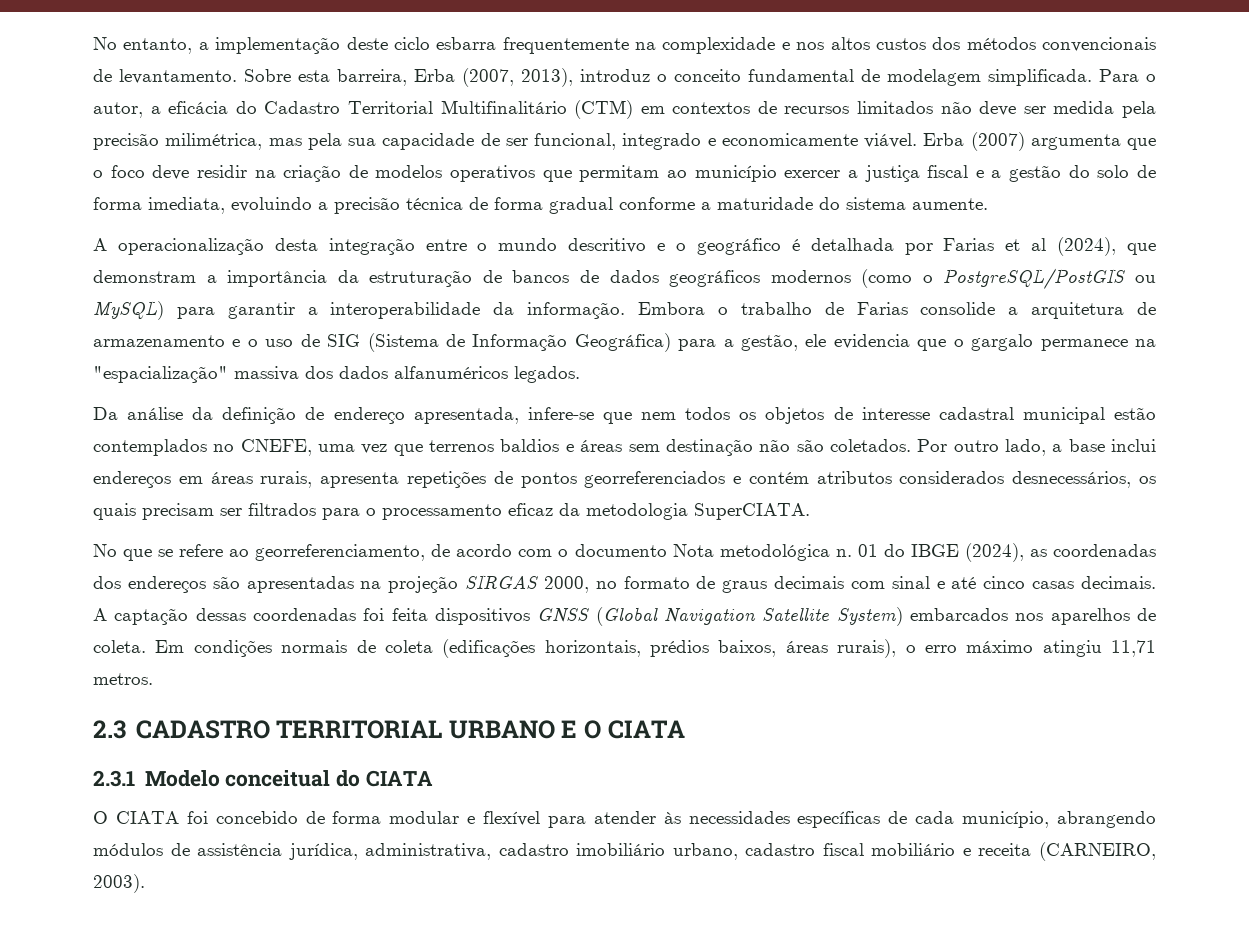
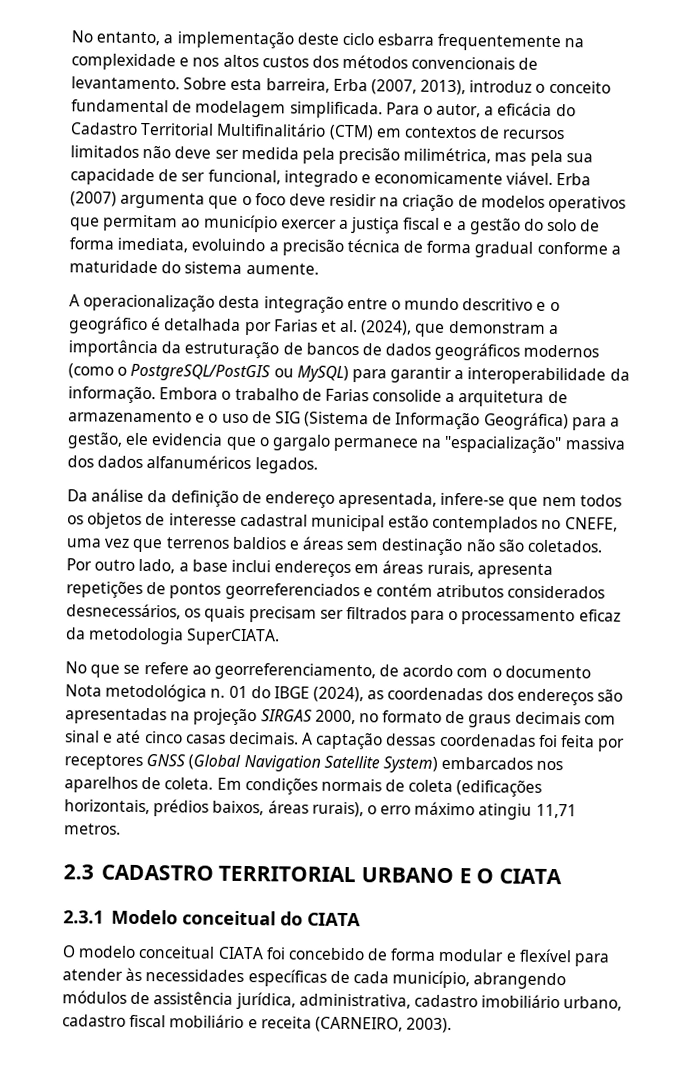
[1031,238,1047,251] al -> [340,319,359,333] al.
[434,608,530,625] dispositivos -> [597,738,626,752] [64,754,143,771] por receptores
(108, 817) none -> [78,945,216,959] modelo conceitual

